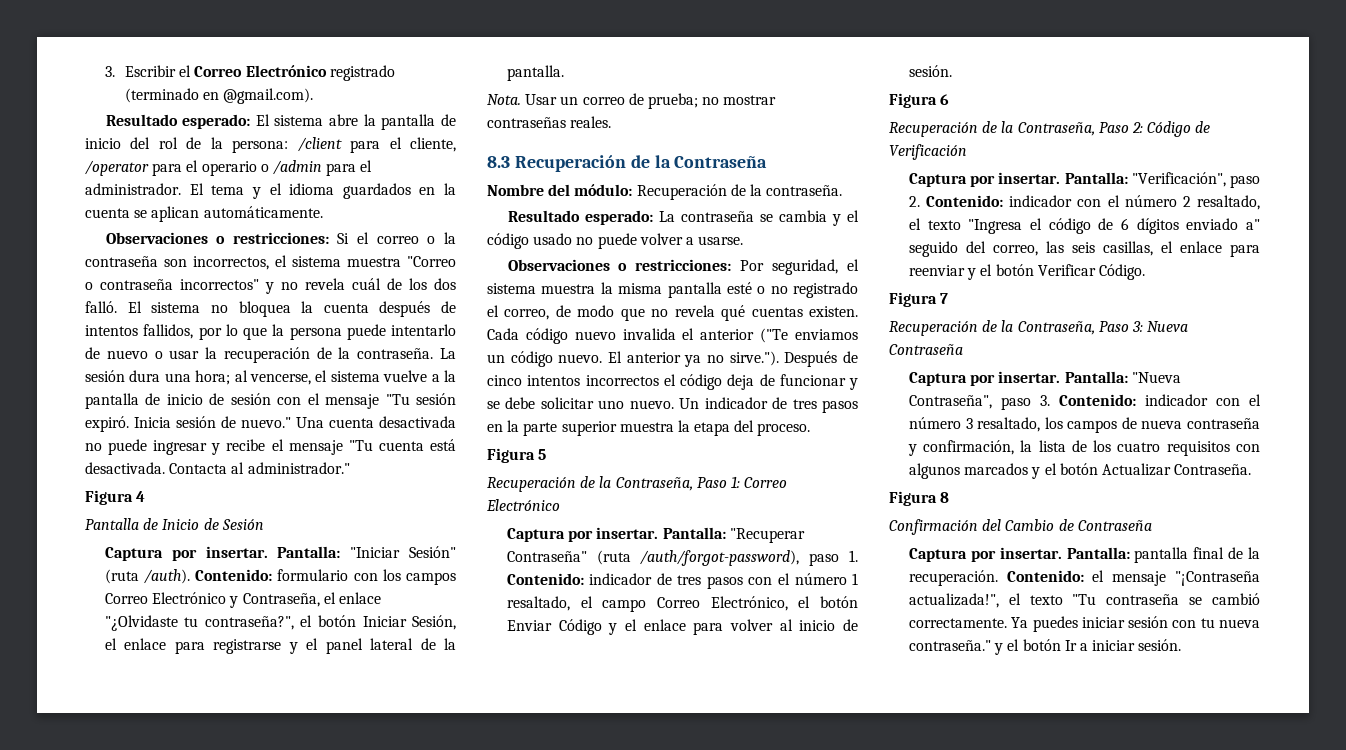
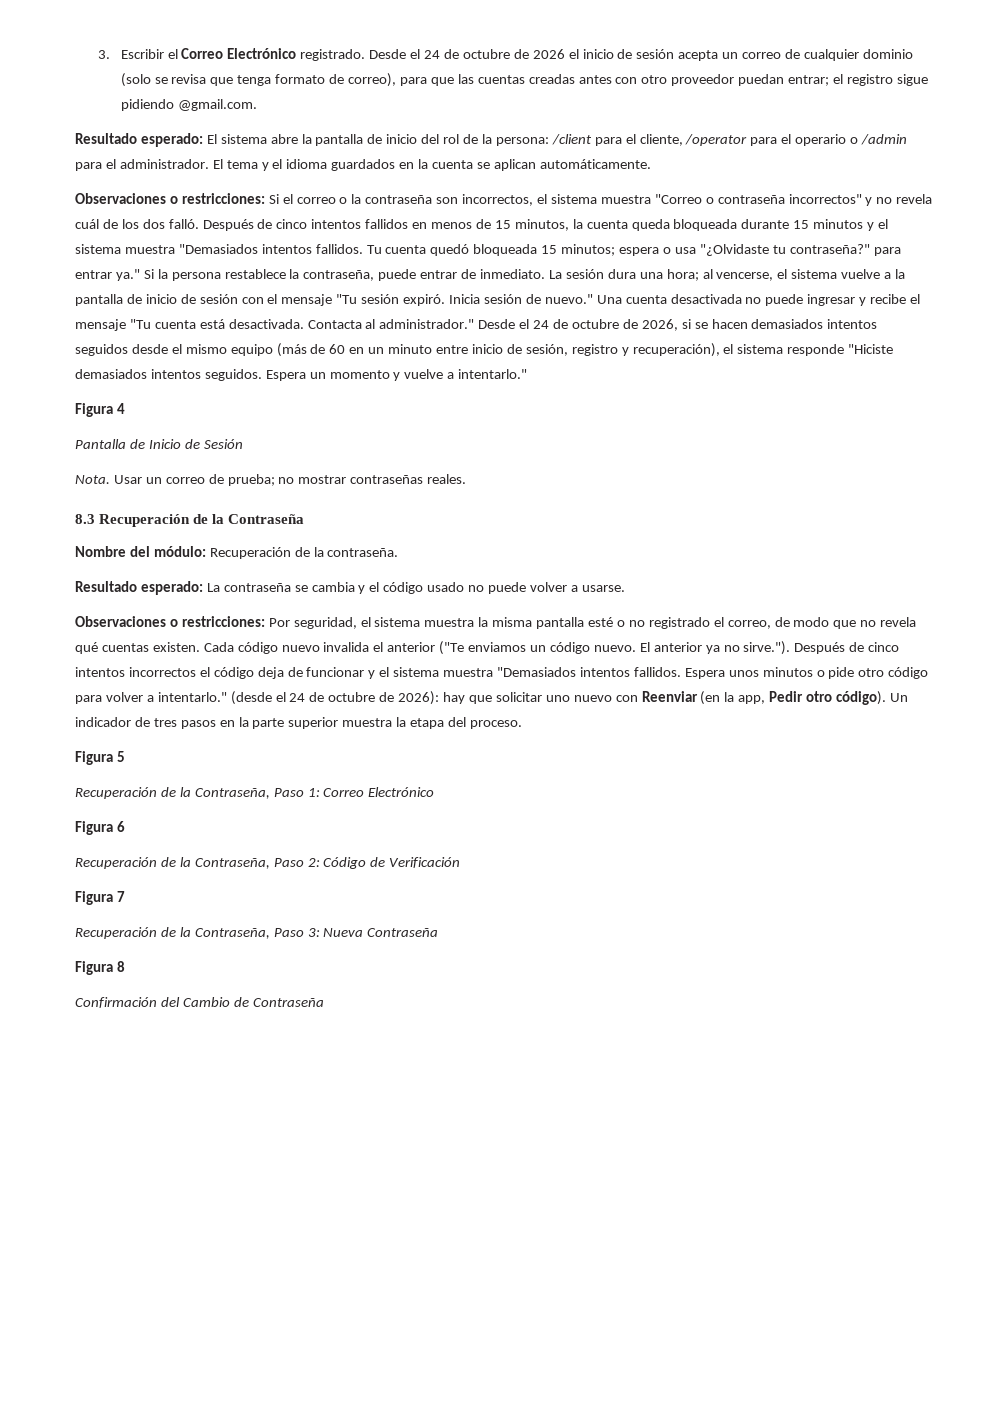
[329,65,395,81] [124,88,314,104] registrado (terminado en @gmail.com). -> [300,49,913,61] [120,73,928,87] [120,99,257,111] registrado. Desde el 24 de octubre de 2026 el inicio de sesión acepta un correo de cualquier dominio (solo se revisa que tenga formato de correo), para que las cuentas creadas antes con otro proveedor puedan entrar; el registro sigue pidiendo @gmail.com.
[127,301,456,317] [85,324,456,340] [85,347,434,363] El sistema no bloquea la cuenta después de intentos fallidos, por lo que la persona puede intentarlo de nuevo o usar la recuperación de la contraseña. -> [202,219,889,231] [75,244,901,256] [75,269,546,281] Después de cinco intentos fallidos en menos de 15 minutos, la cuenta queda bloqueada durante 15 minutos y el sistema muestra "Demasiados intentos fallidos. Tu cuenta quedó bloqueada 15 minutos; espera o usa "¿Olvidaste tu contraseña?" para entrar ya." Si la persona restablece la contraseña, puede entrar de inmediato.
(350, 468) none -> [478,319,878,331] [75,343,894,357] [75,369,528,381] Desde el 24 de octubre de 2026, si se hacen demasiados intentos seguidos desde el mismo equipo (más de 60 en un minuto entre inicio de sesión, registro y recuperación), el sistema responde "Hiciste demasiados intentos seguidos. Espera un momento y vuelve a intentarlo."
[104,546,456,561] [104,569,456,585] [104,592,381,608] [104,615,456,631] [104,638,456,654] [506,65,564,81] // Captura por insertar. Pantalla: "Iniciar Sesión" (ruta /auth). Contenido: formulario con los campos Correo Electrónico y Contraseña, el enlace "¿Olvidaste tu contraseña?", el botón Iniciar Sesión, el enlace para registrarse y el panel lateral de la pantalla. -> (243, 444) none
[487,397,674,409] se debe solicitar uno nuevo. -> [379,667,929,679] [75,691,887,705] el sistema muestra "Demasiados intentos fallidos. Espera unos minutos o pide otro código para volver a intentarlo." (desde el 24 de octubre de 2026): hay que solicitar uno nuevo con Reenviar (en la app, Pedir otro código).
[506,527,805,543] [506,550,858,566] [506,573,858,589] [506,596,858,612] [506,619,858,635] [908,65,952,77] // Captura por insertar. Pantalla: "Recuperar Contraseña" (ruta /auth/forgot-password), paso 1. Contenido: indicador de tres pasos con el número 1 resaltado, el campo Correo Electrónico, el botón Enviar Código y el enlace para volver al inicio de sesión. -> (435, 792) none
[908,172,1260,188] [908,195,1260,210] [908,218,1260,234] [908,241,1260,257] [908,264,1145,280] // Captura por insertar. Pantalla: "Verificación", paso 2. Contenido: indicador con el número 2 resaltado, el texto "Ingresa el código de 6 dígitos enviado a" seguido del correo, las seis casillas, el enlace para reenviar y el botón Verificar Código. -> (461, 862) none
[908,371,1181,386] [908,394,1261,410] [908,417,1260,433] [907,440,1260,456] [908,463,1252,479] // Captura por insertar. Pantalla: "Nueva Contraseña", paso 3. Contenido: indicador con el número 3 resaltado, los campos de nueva contraseña y confirmación, la lista de los cuatro requisitos con algunos marcados y el botón Actualizar Contraseña. -> (439, 932) none
[908,547,1260,563] [908,570,1260,586] [908,593,1260,608] [908,616,1260,632] [908,639,1182,655] // Captura por insertar. Pantalla: pantalla final de la recuperación. Contenido: el mensaje "¡Contraseña actualizada!", el texto "Tu contraseña se cambió correctamente. Ya puedes iniciar sesión con tu nueva contraseña." y el botón Ir a iniciar sesión. -> (324, 1002) none

